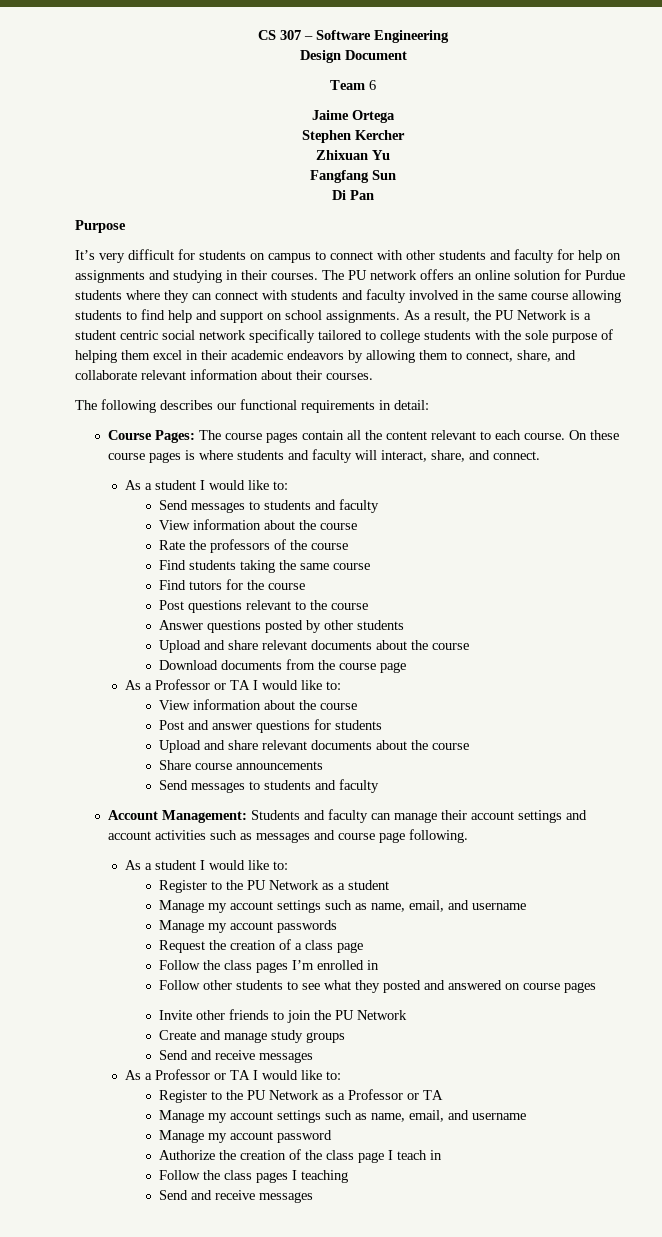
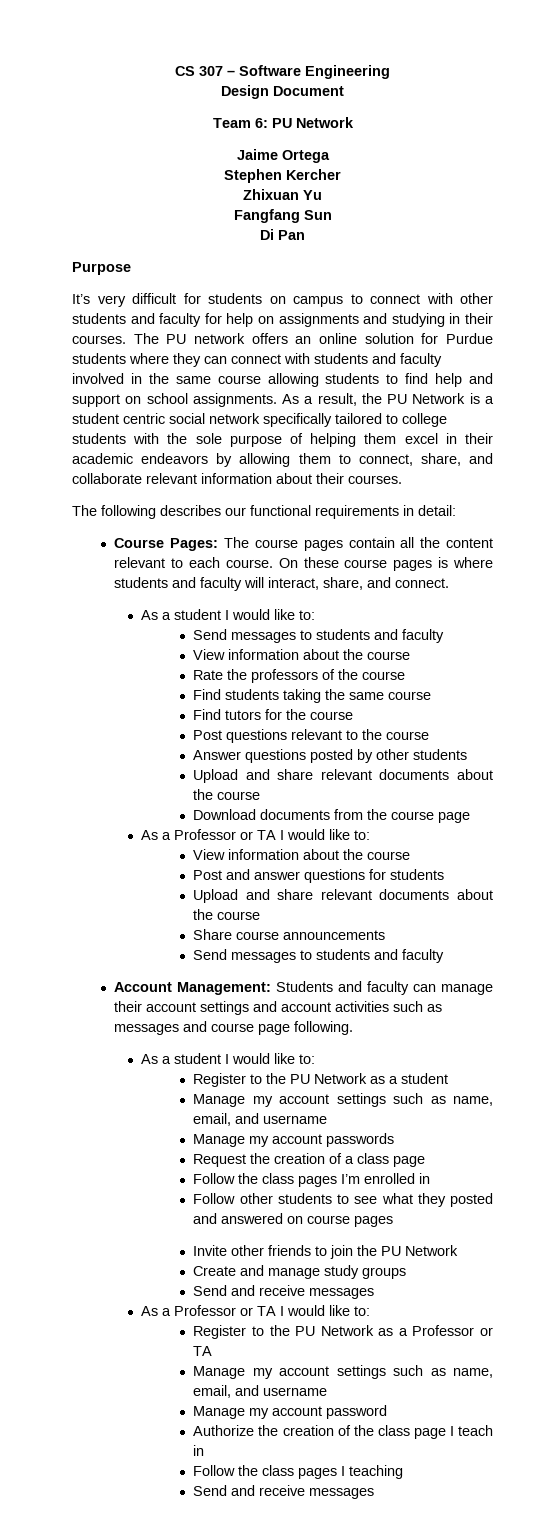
[369,80,376,90] 6 -> [254,117,354,128] 6: PU Network

